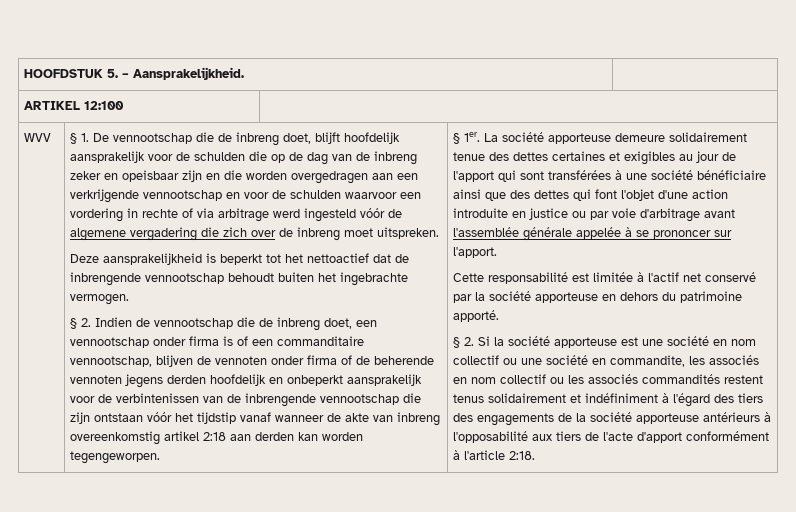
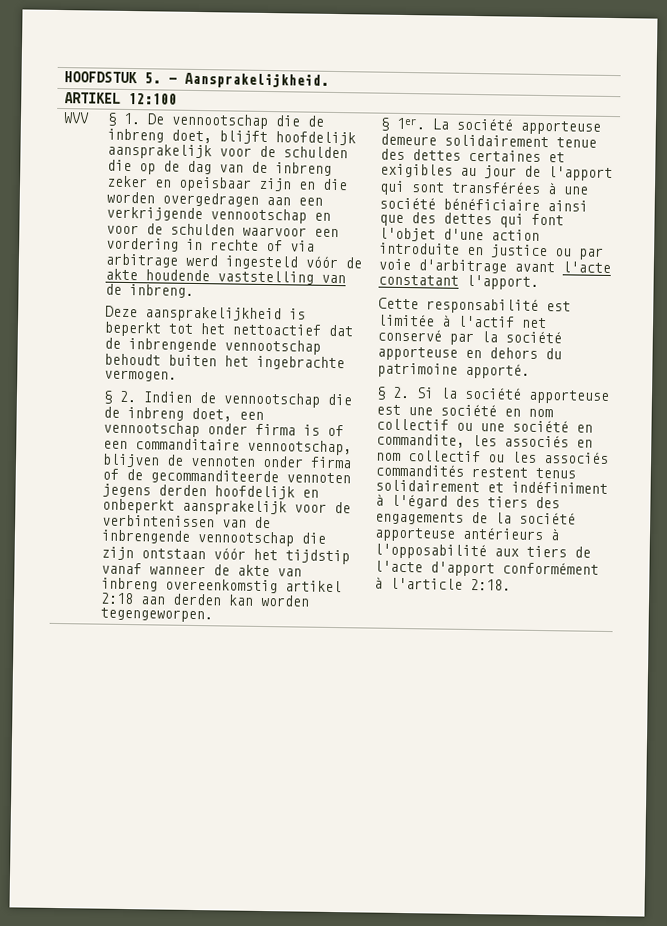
[70,227,440,241] algemene vergadering die zich over de inbreng moet uitspreken. -> [104,268,346,285] [104,283,194,298] akte houdende vaststelling van de inbreng.
[374,356,435,365] beherende -> [149,469,279,485] gecommanditeerde
[453,227,733,241] l'assemblée générale appelée à se prononcer sur -> [561,261,611,273] [377,274,459,286] l'acte constatant

